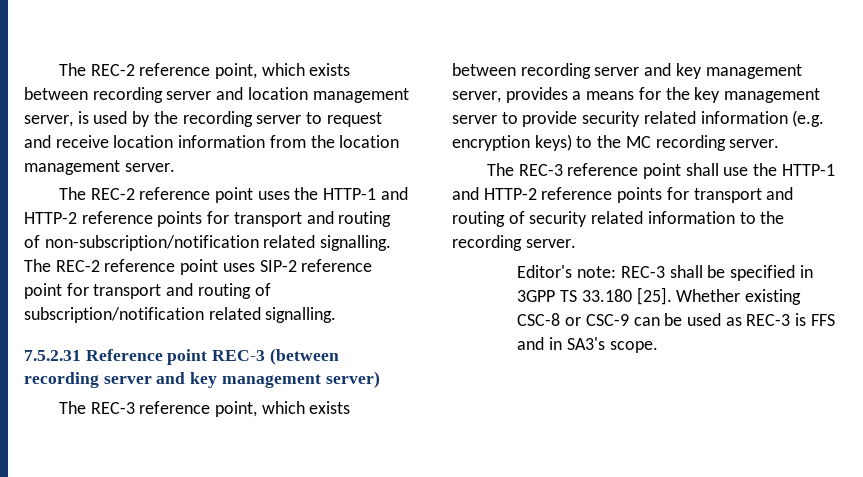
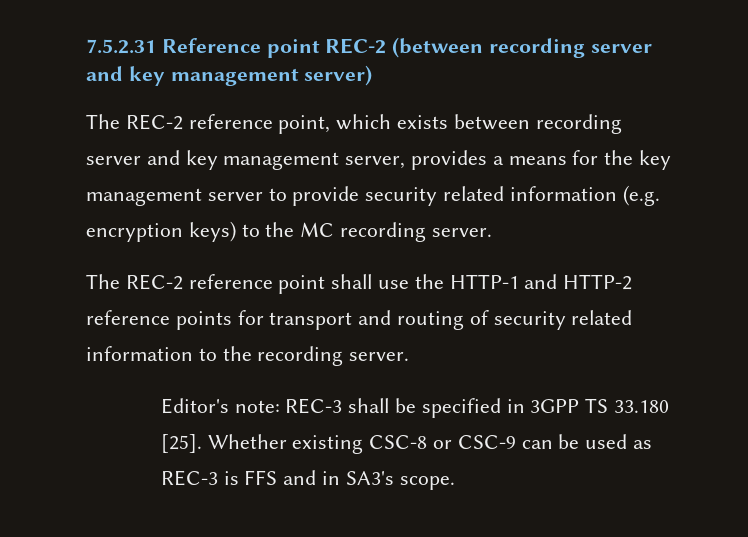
[58,63,351,79] [24,87,409,103] [24,111,382,127] [24,135,400,148] [24,160,175,175] [58,187,408,203] [24,211,392,227] [24,235,392,251] [24,259,373,275] [24,283,271,299] [24,307,337,323] The REC-2 reference point, which exists between recording server and location management server, is used by the recording server to request and receive location information from the location management server. // The REC-2 reference point uses the HTTP-1 and HTTP-2 reference points for transport and routing of non-subscription/notification related signalling. The REC-2 reference point uses SIP-2 reference point for transport and routing of subscription/notification related signalling. // -> (86, 46) none
[212,350,266,361] REC-3 -> [325,38,387,54] REC-2
[90,402,135,414] REC-3 -> [125,114,183,130] REC-2
[518,164,563,176] REC-3 -> [125,274,183,290] REC-2

